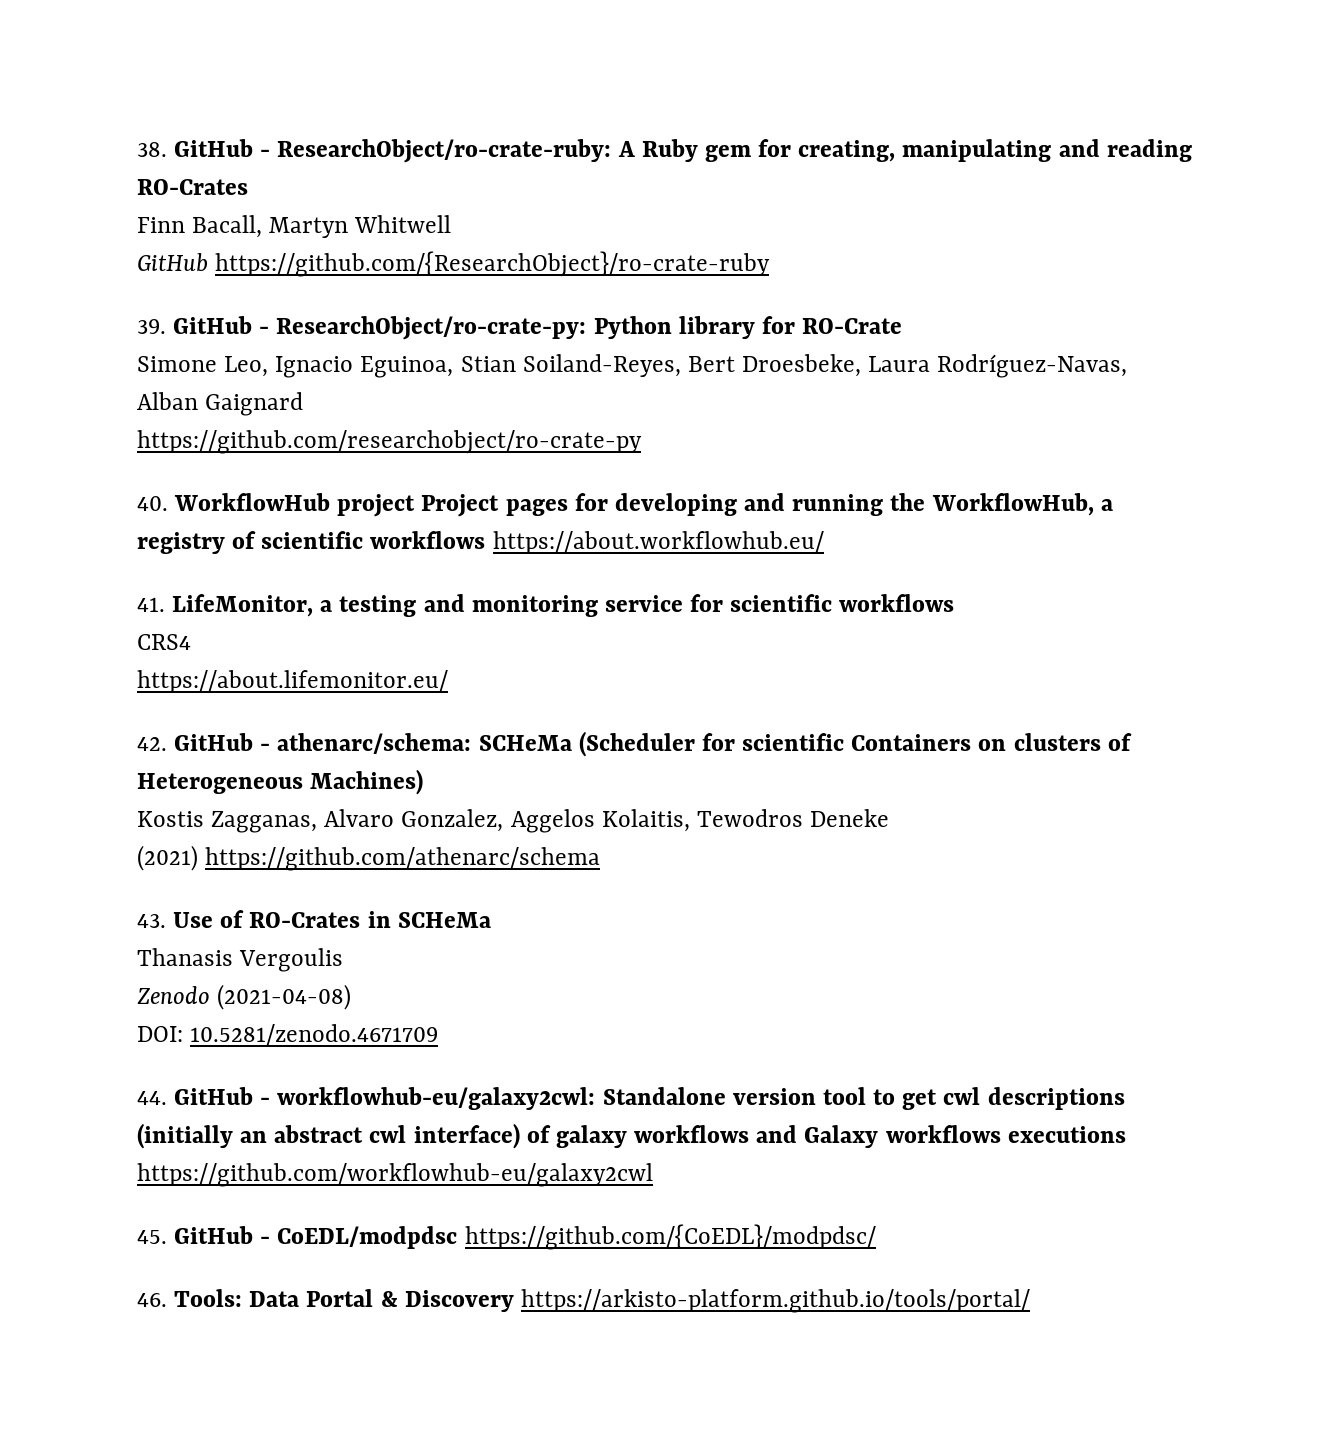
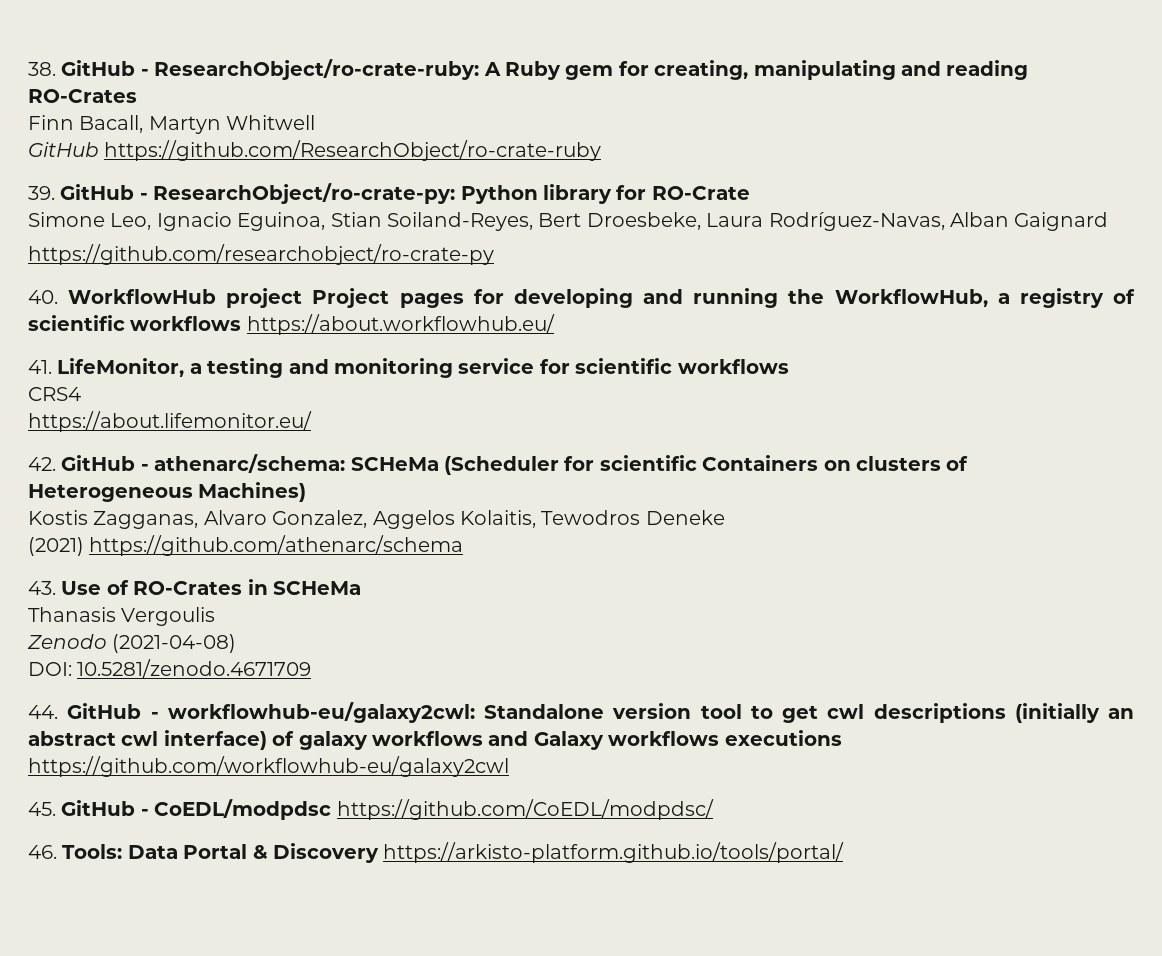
[215,251,771,277] https://github.com/{ResearchObject}/ro-crate-ruby -> [104,140,602,161] https://github.com/ResearchObject/ro-crate-ruby
[464,1224,876,1250] https://github.com/{CoEDL}/modpdsc/ -> [336,799,714,820] https://github.com/CoEDL/modpdsc/

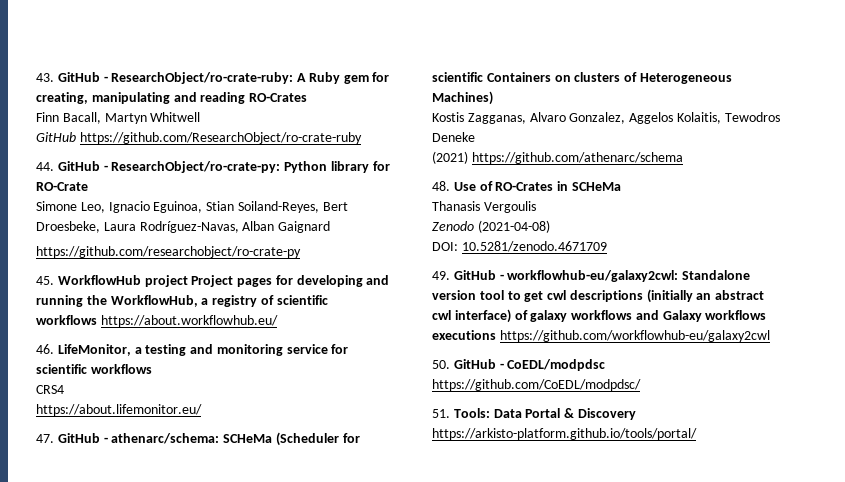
[28,62,56,76] 38. -> [36,73,54,82] 43.
[28,186,55,200] 39. -> [36,162,54,171] 44.
[28,290,58,304] 40. -> [36,276,54,285] 45.
[28,360,52,374] 41. -> [36,344,54,354] 46.
[28,457,56,471] 42. -> [36,434,54,443] 47.
[28,581,56,595] 43. -> [432,181,450,191] 48.
[28,705,58,719] 44. -> [432,271,450,280] 49.
[28,802,56,816] 45. -> [432,360,450,369] 50.
[28,845,57,859] 46. -> [432,409,450,418] 51.

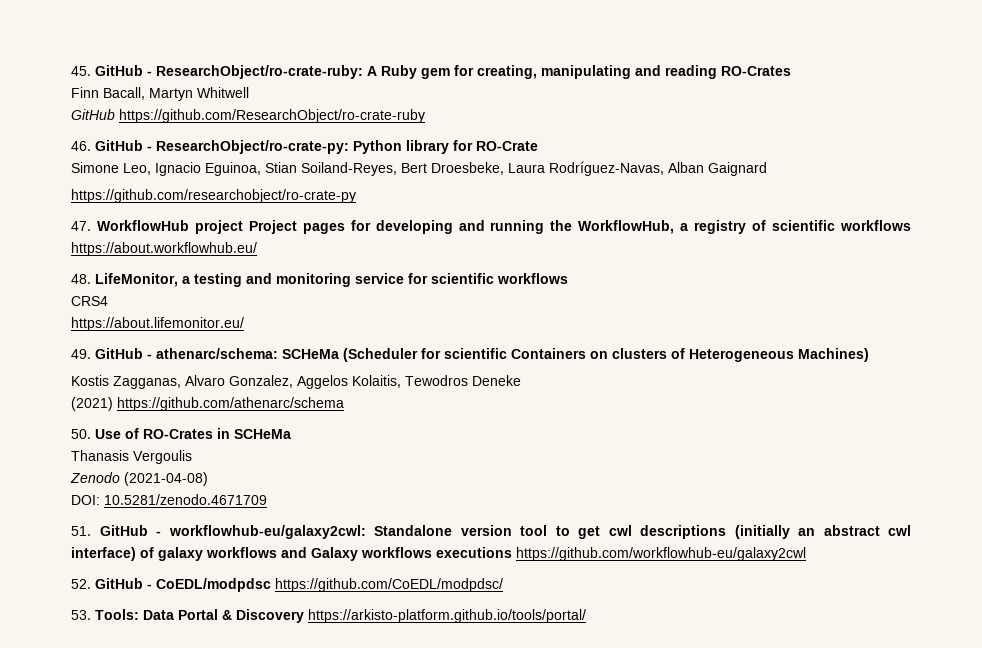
[36,73,54,82] 43. -> [71,66,91,76] 45.
[36,162,54,171] 44. -> [71,141,91,151] 46.
[36,276,54,285] 45. -> [71,221,91,231] 47.
[36,344,54,354] 46. -> [71,274,91,284] 48.
[36,434,54,443] 47. -> [71,349,91,359] 49.
[432,181,450,191] 48. -> [71,429,91,439] 50.
[432,271,450,280] 49. -> [71,526,91,536] 51.
[432,360,450,369] 50. -> [71,579,91,589] 52.
[432,409,450,418] 51. -> [71,610,91,620] 53.

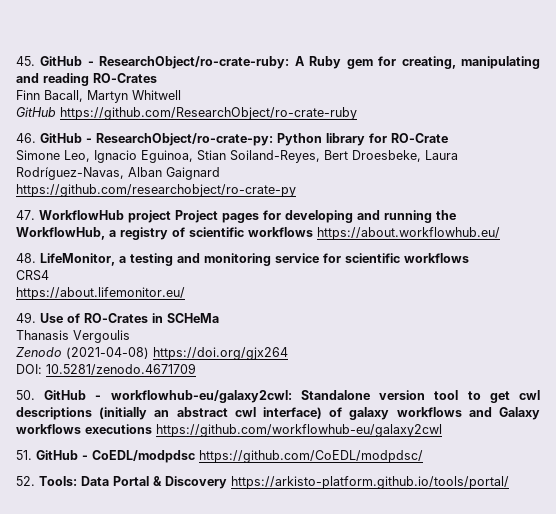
[95,348,869,362] [71,375,521,389] [71,397,344,411] [71,429,91,439] GitHub - athenarc/schema: SCHeMa (Scheduler for scientific Containers on clusters of Heterogeneous Machines) // Kostis Zagganas, Alvaro Gonzalez, Aggelos Kolaitis, Tewodros Deneke // (2021) https://github.com/athenarc/schema // 50. -> (36, 317) none
(208, 479) none -> [153,347,288,360] https://doi.org/gjx264
[71,526,91,536] 51. -> [16,390,35,400] 50.
[71,579,91,589] 52. -> [16,450,32,460] 51.
[71,610,91,620] 53. -> [16,476,35,486] 52.

